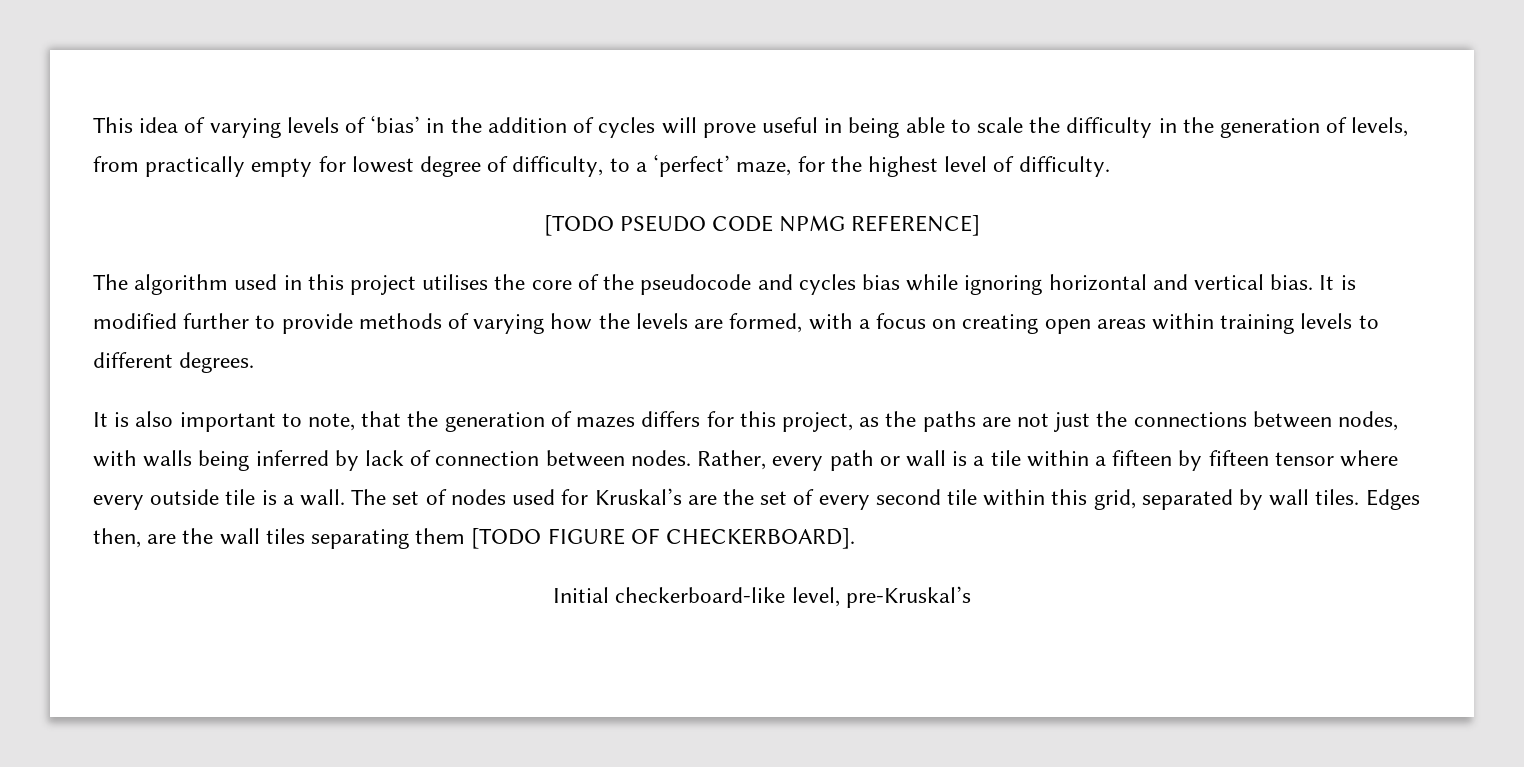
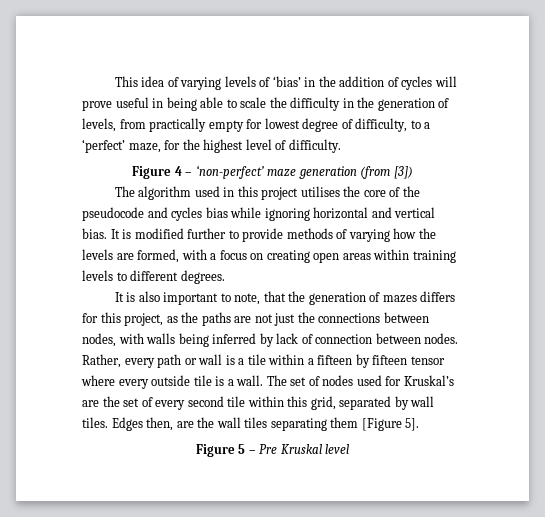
[543,215,981,236] [TODO PSEUDO CODE NPMG REFERENCE] -> [132,165,413,179] Figure 4 – ‘non-perfect’ maze generation (from [3])
[471,528,856,549] [553,586,971,608] [TODO FIGURE OF CHECKERBOARD]. // Initial checkerboard-like level, pre-Kruskal’s -> [361,418,420,431] [195,444,350,457] [Figure 5]. // Figure 5 – Pre Kruskal level

